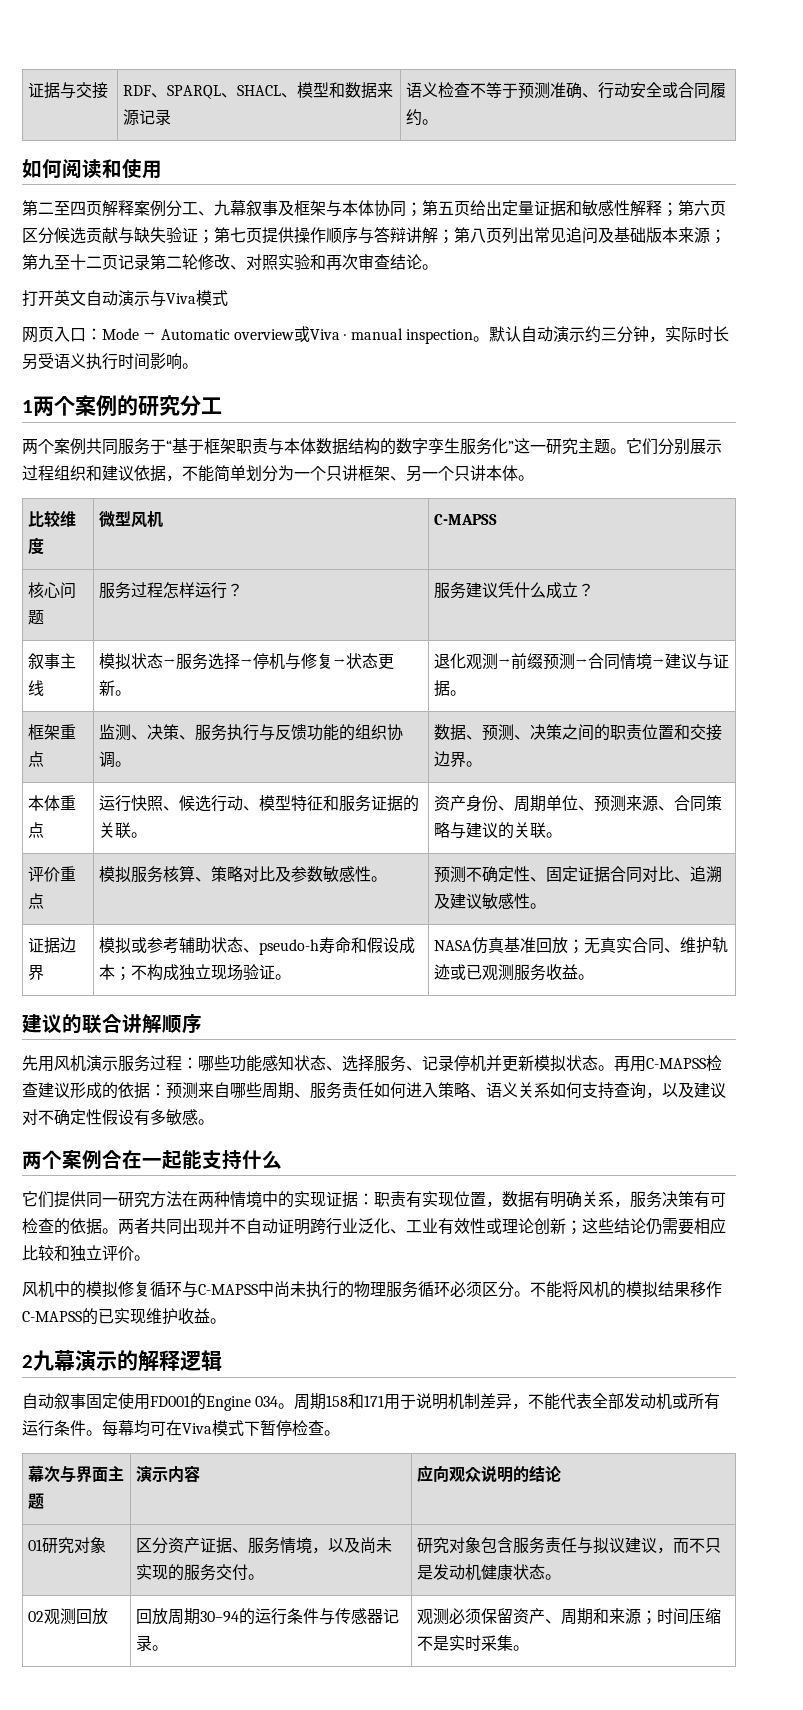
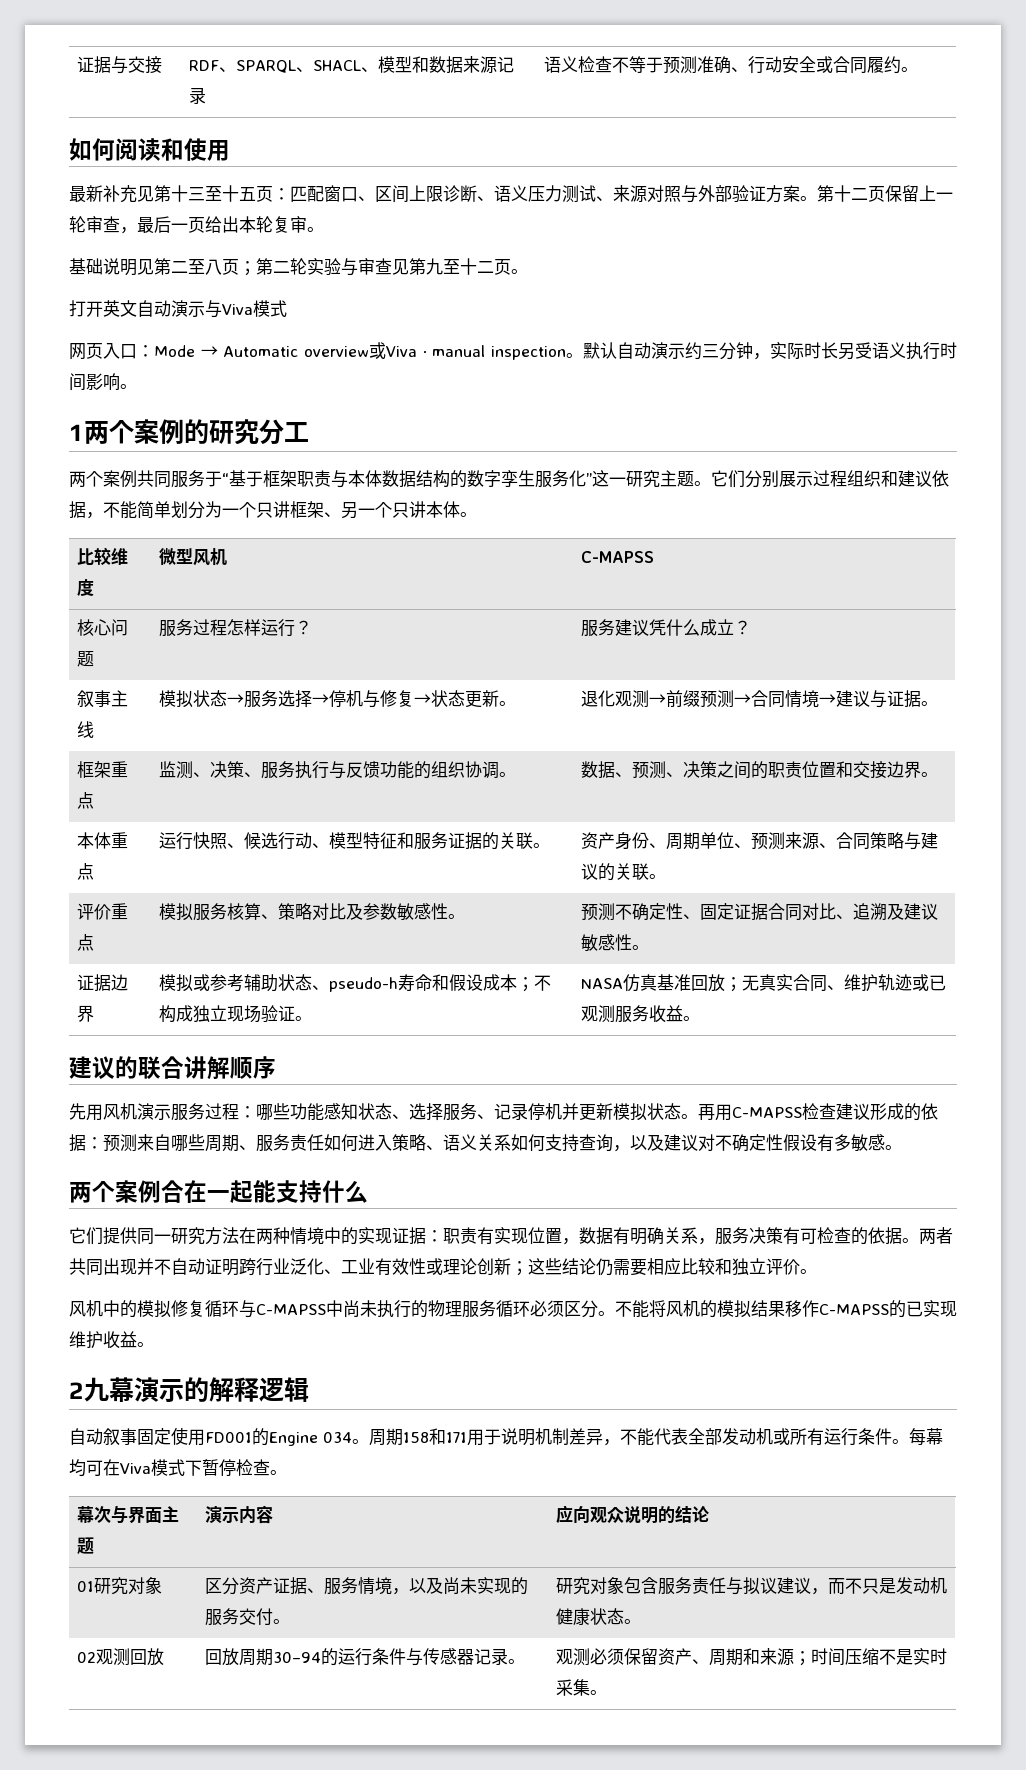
[22,200,726,217] [22,227,726,244] [22,254,422,271] 第二至四页解释案例分工、九幕叙事及框架与本体协同；第五页给出定量证据和敏感性解释；第六页区分候选贡献与缺失验证；第七页提供操作顺序与答辩讲解；第八页列出常见追问及基础版本来源；第九至十二页记录第二轮修改、对照实验和再次审查结论 -> [69,185,953,203] [69,216,324,234] [69,258,511,276] 最新补充见第十三至十五页：匹配窗口、区间上限诊断、语义压力测试、来源对照与外部验证方案。第十二页保留上一轮审查，最后一页给出本轮复审。 // 基础说明见第二至八页；第二轮实验与审查见第九至十二页

